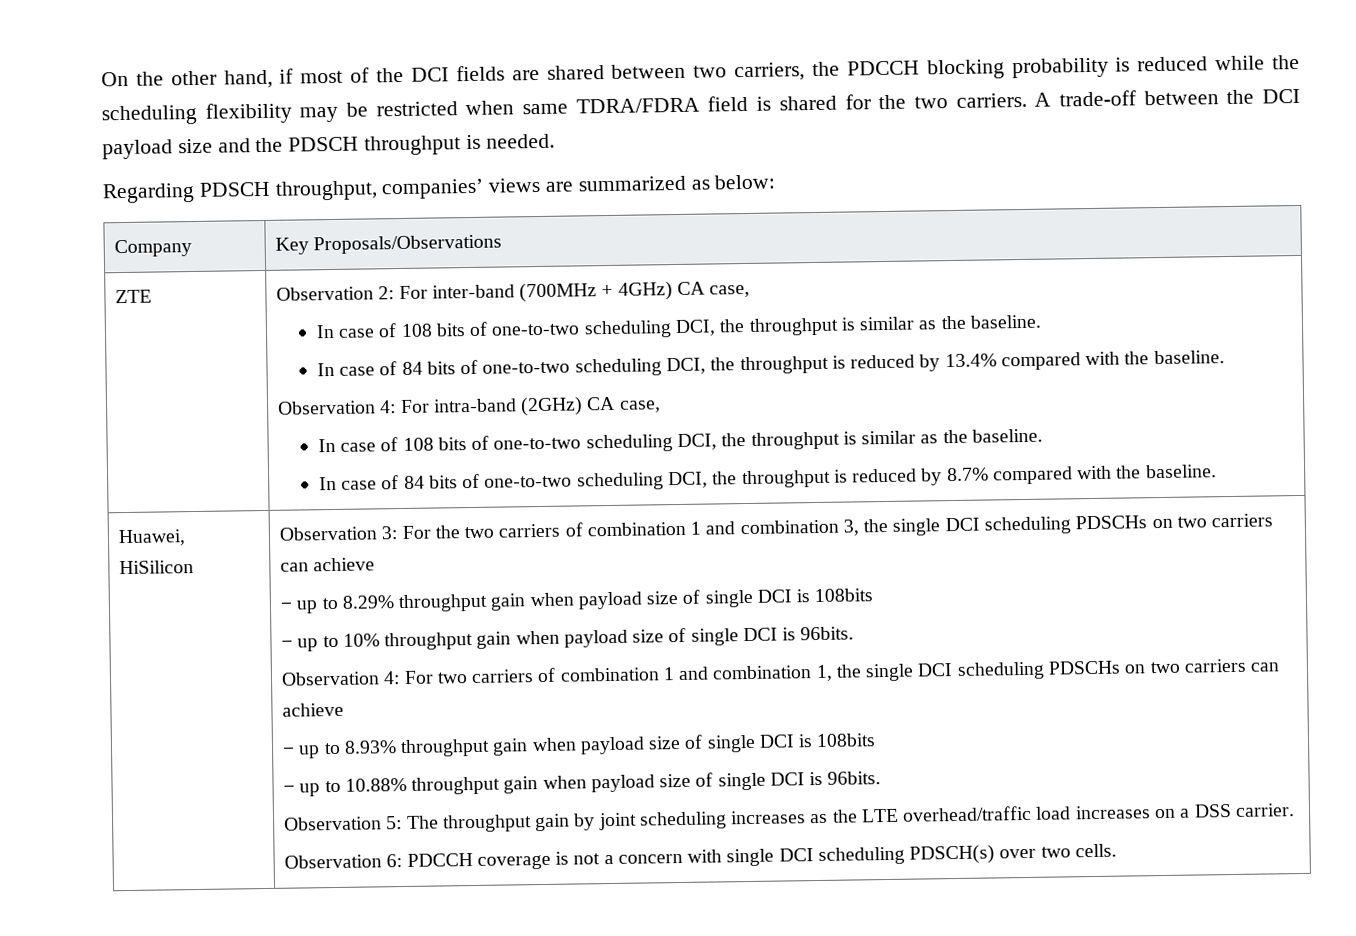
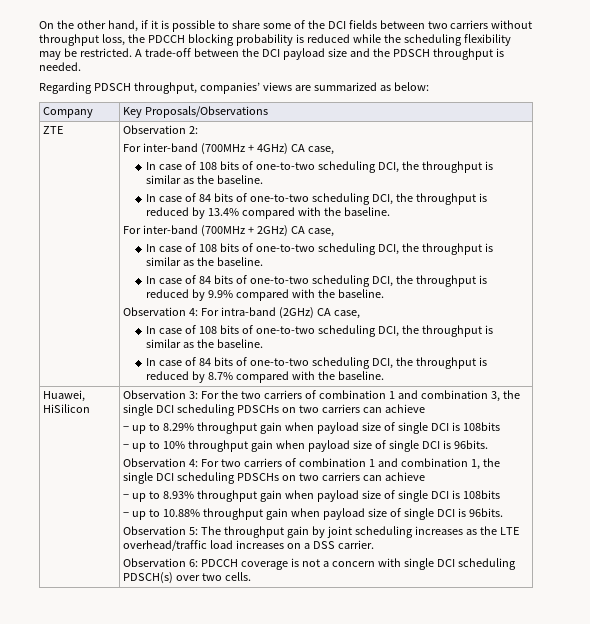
[300,62,806,84] most of the DCI fields are shared between two carriers, -> [150,20,533,32] [39,34,125,46] it is possible to share some of the DCI fields between two carriers without throughput loss,
[375,92,1027,117] restricted when same TDRA/FDRA field is shared for the two carriers. -> [79,48,132,57] restricted.
(395, 293) none -> (199, 130) //
(1225, 357) none -> [123,225,335,237] [145,243,493,255] [145,257,263,266] [145,275,487,287] [145,289,384,301] // For inter-band (700MHz + 2GHz) CA case, // In case of 108 bits of one-to-two scheduling DCI, the throughput is similar as the baseline. // In case of 84 bits of one-to-two scheduling DCI, the throughput is reduced by 9.9% compared with the baseline.

